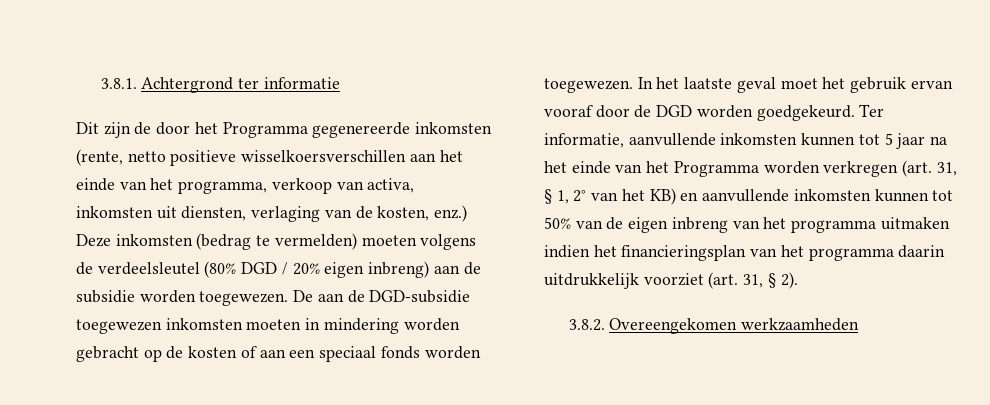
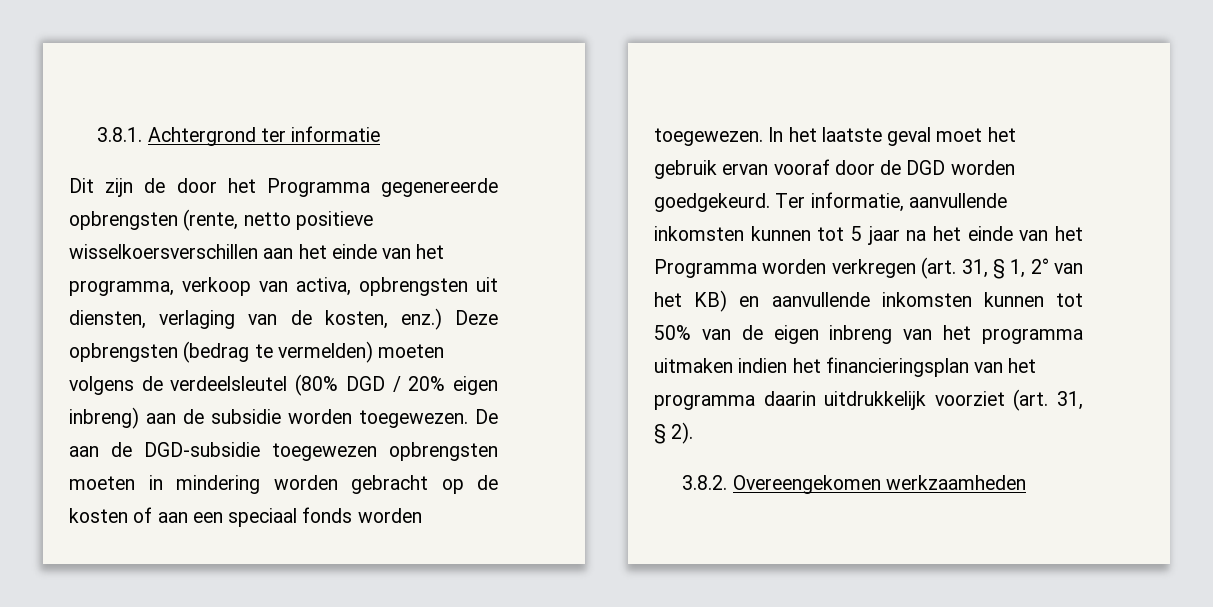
[415,122,493,134] inkomsten -> [69,211,178,230] opbrengsten
[76,206,153,218] inkomsten -> [359,277,468,296] opbrengsten
[115,234,193,246] inkomsten -> [69,343,178,362] opbrengsten
[165,318,243,330] inkomsten -> [389,442,498,461] opbrengsten

